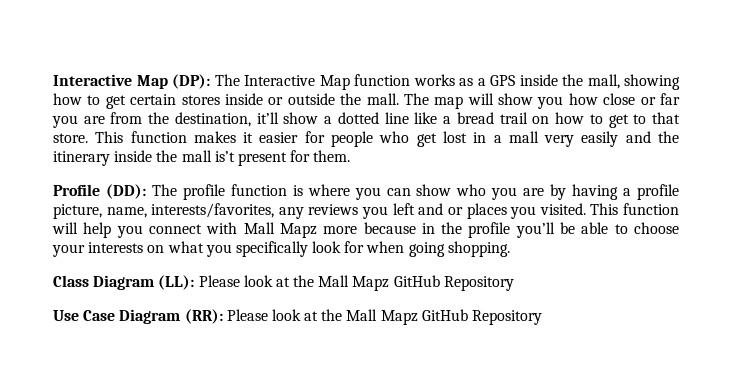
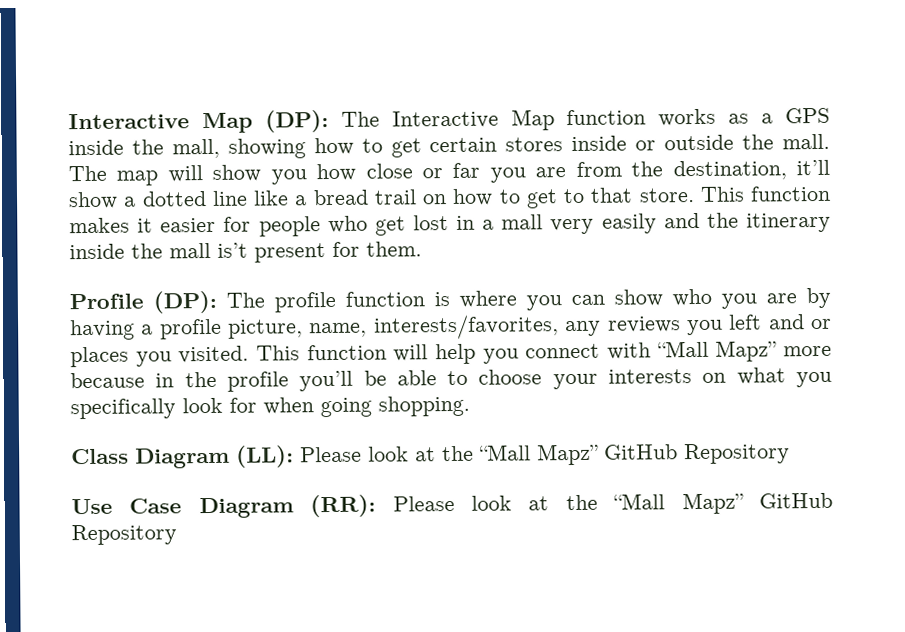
[105,184,146,199] (DD): -> [153,290,217,314] (DP):
[243,222,317,238] Mall Mapz -> [656,340,778,362] “Mall Mapz”
[318,275,390,291] Mall Mapz -> [479,443,599,466] “Mall Mapz”
[346,309,418,325] Mall Mapz -> [613,492,744,515] “Mall Mapz”

